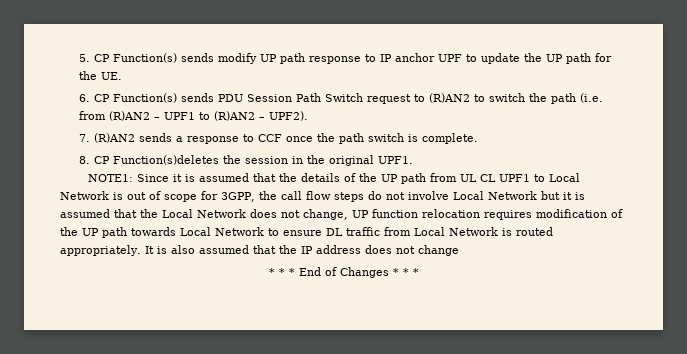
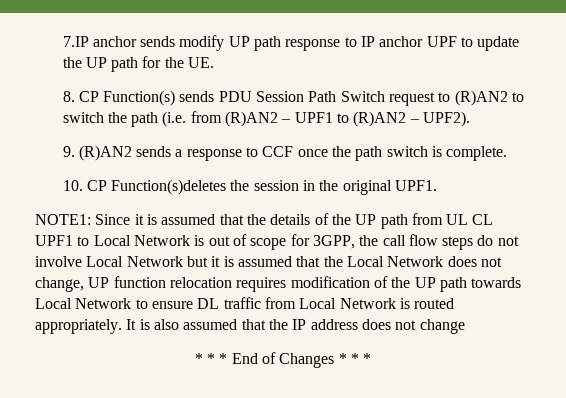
[78,53,177,63] 5. CP Function(s) -> [62,36,137,47] 7.IP anchor
[78,94,90,102] 6. -> [62,91,75,102] 8.
[78,134,90,142] 7. -> [62,146,75,157] 9.
[78,156,90,164] 8. -> [62,180,83,191] 10.

